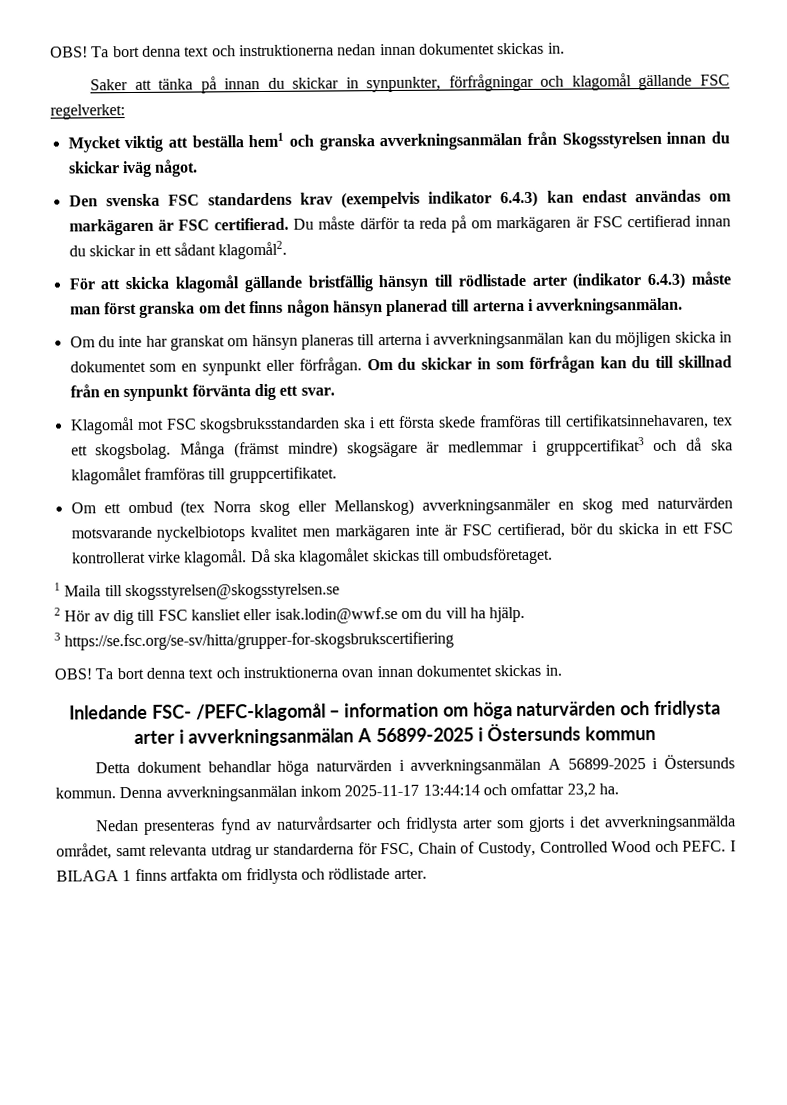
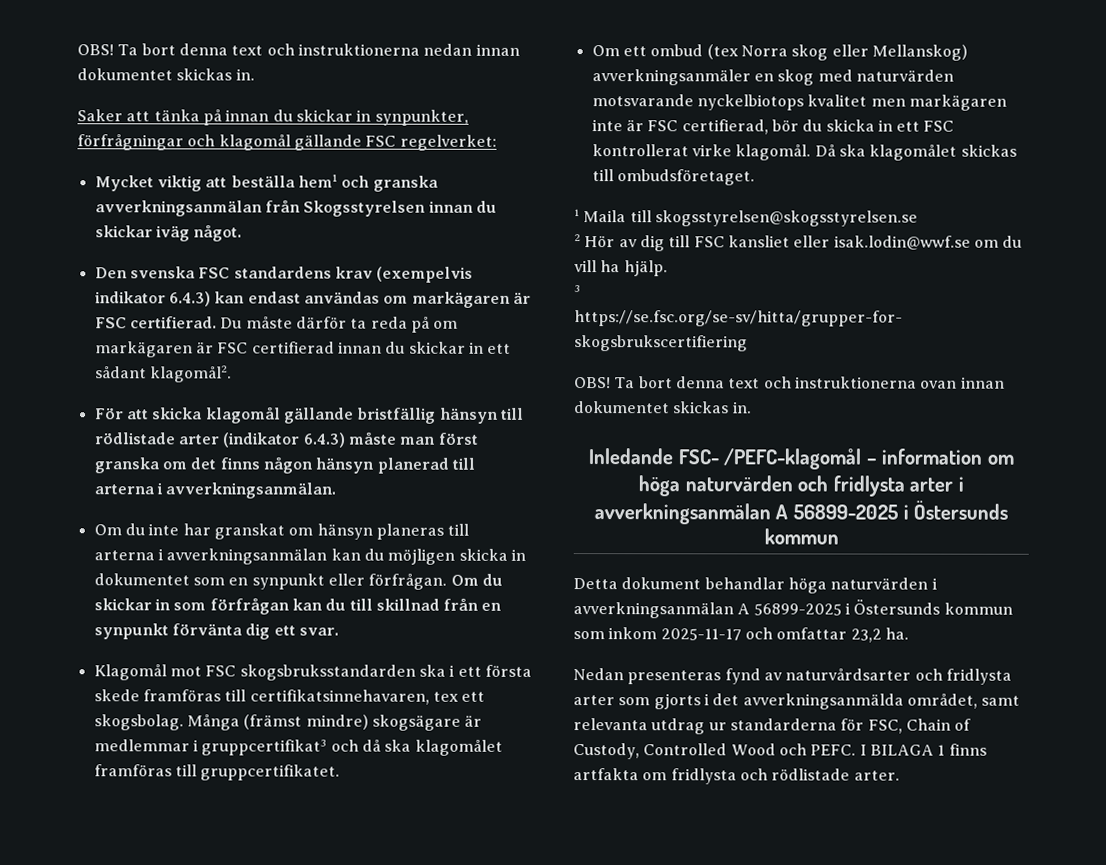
[55,785,297,802] kommun. Denna avverkningsanmälan -> [943,602,1013,615] [573,631,605,640] kommun som
[422,784,480,796] 13:44:14 -> (742, 634) none

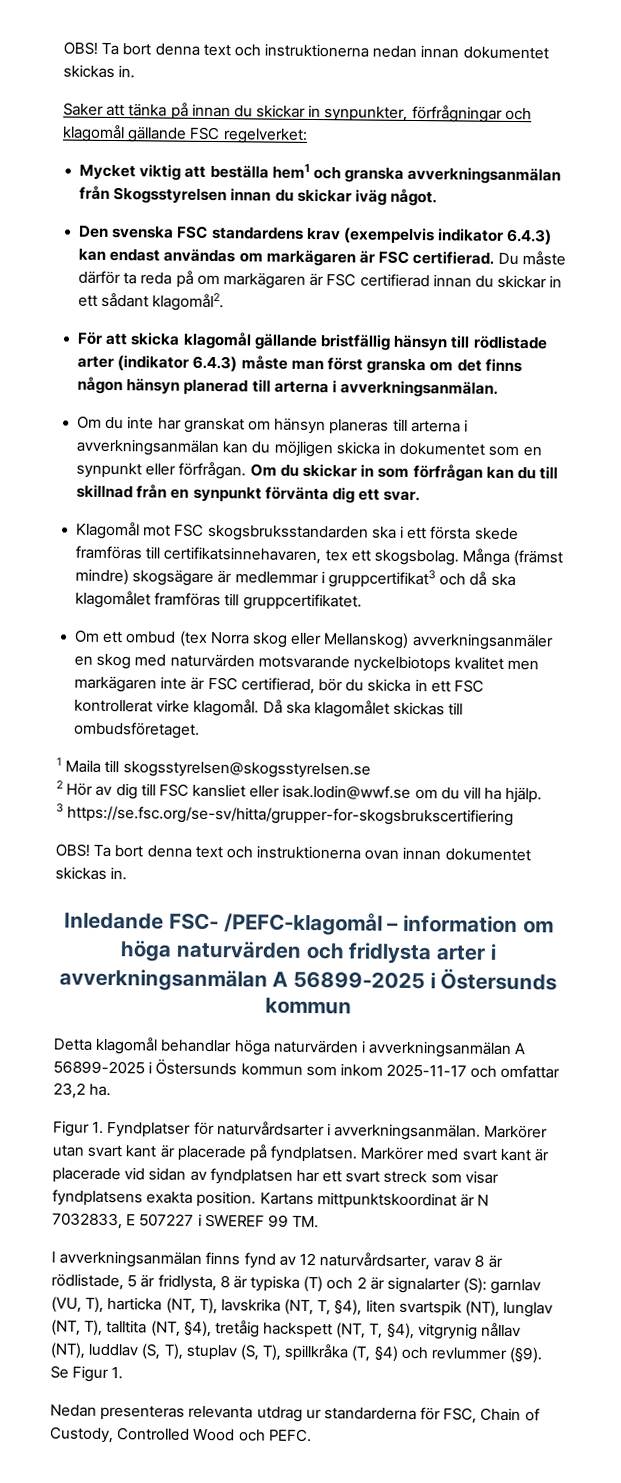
[621,577,702,590] dokument -> [95,1036,159,1055] klagomål
[573,668,1012,685] [573,693,1021,710] Nedan presenteras fynd av naturvårdsarter och fridlysta arter som gjorts i det avverkningsanmälda området, samt -> [53,1120,549,1141] [52,1144,550,1163] [52,1167,499,1185] [52,1189,490,1210] [52,1212,320,1230] [51,1250,503,1271] [51,1273,542,1295] [51,1296,554,1318] [51,1319,522,1340] [50,1342,543,1364] [50,1365,124,1383] [50,1404,186,1421] Figur 1. Fyndplatser för naturvårdsarter i avverkningsanmälan. Markörer utan svart kant är placerade på fyndplatsen. Markörer med svart kant är placerade vid sidan av fyndplatsen har ett svart streck som visar fyndplatsens exakta position. Kartans mittpunktskoordinat är N 7032833, E 507227 i SWEREF 99 TM. // I avverkningsanmälan finns fynd av 12 naturvårdsarter, varav 8 är rödlistade, 5 är fridlysta, 8 är typiska (T) och 2 är signalarter (S): garnlav (VU, T), harticka (NT, T), lavskrika (NT, T, §4), liten svartspik (NT), lunglav (NT, T), talltita (NT, §4), tretåig hackspett (NT, T, §4), vitgrynig nållav (NT), luddlav (S, T), stuplav (S, T), spillkråka (T, §4) och revlummer (§9). Se Figur 1. // Nedan presenteras
[859,743,987,756] [573,768,900,785] I BILAGA 1 finns artfakta om fridlysta och rödlistade arter. -> (312, 1435) none

